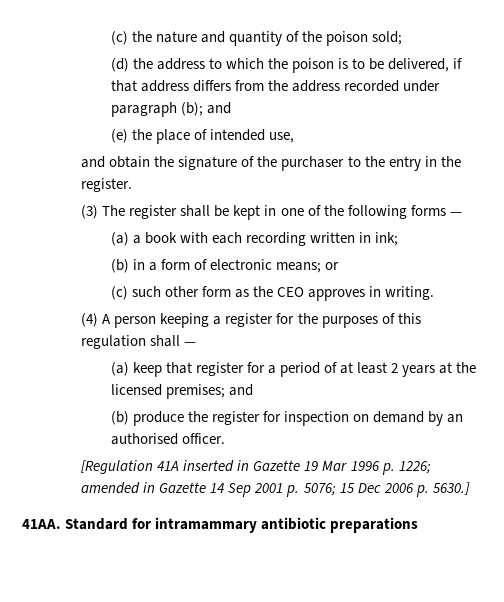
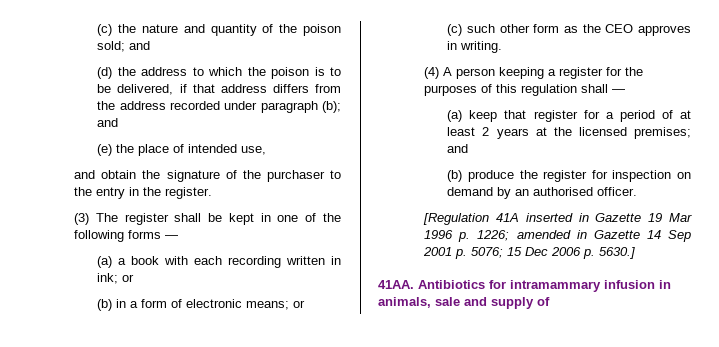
(403, 38) none -> [129,41,151,50] and
(399, 239) none -> [122,274,135,282] or
[65,518,129,530] Standard -> [418,280,485,289] Antibiotics
[261,517,419,533] antibiotic preparations -> [604,280,671,289] [378,297,550,309] infusion in animals, sale and supply of

